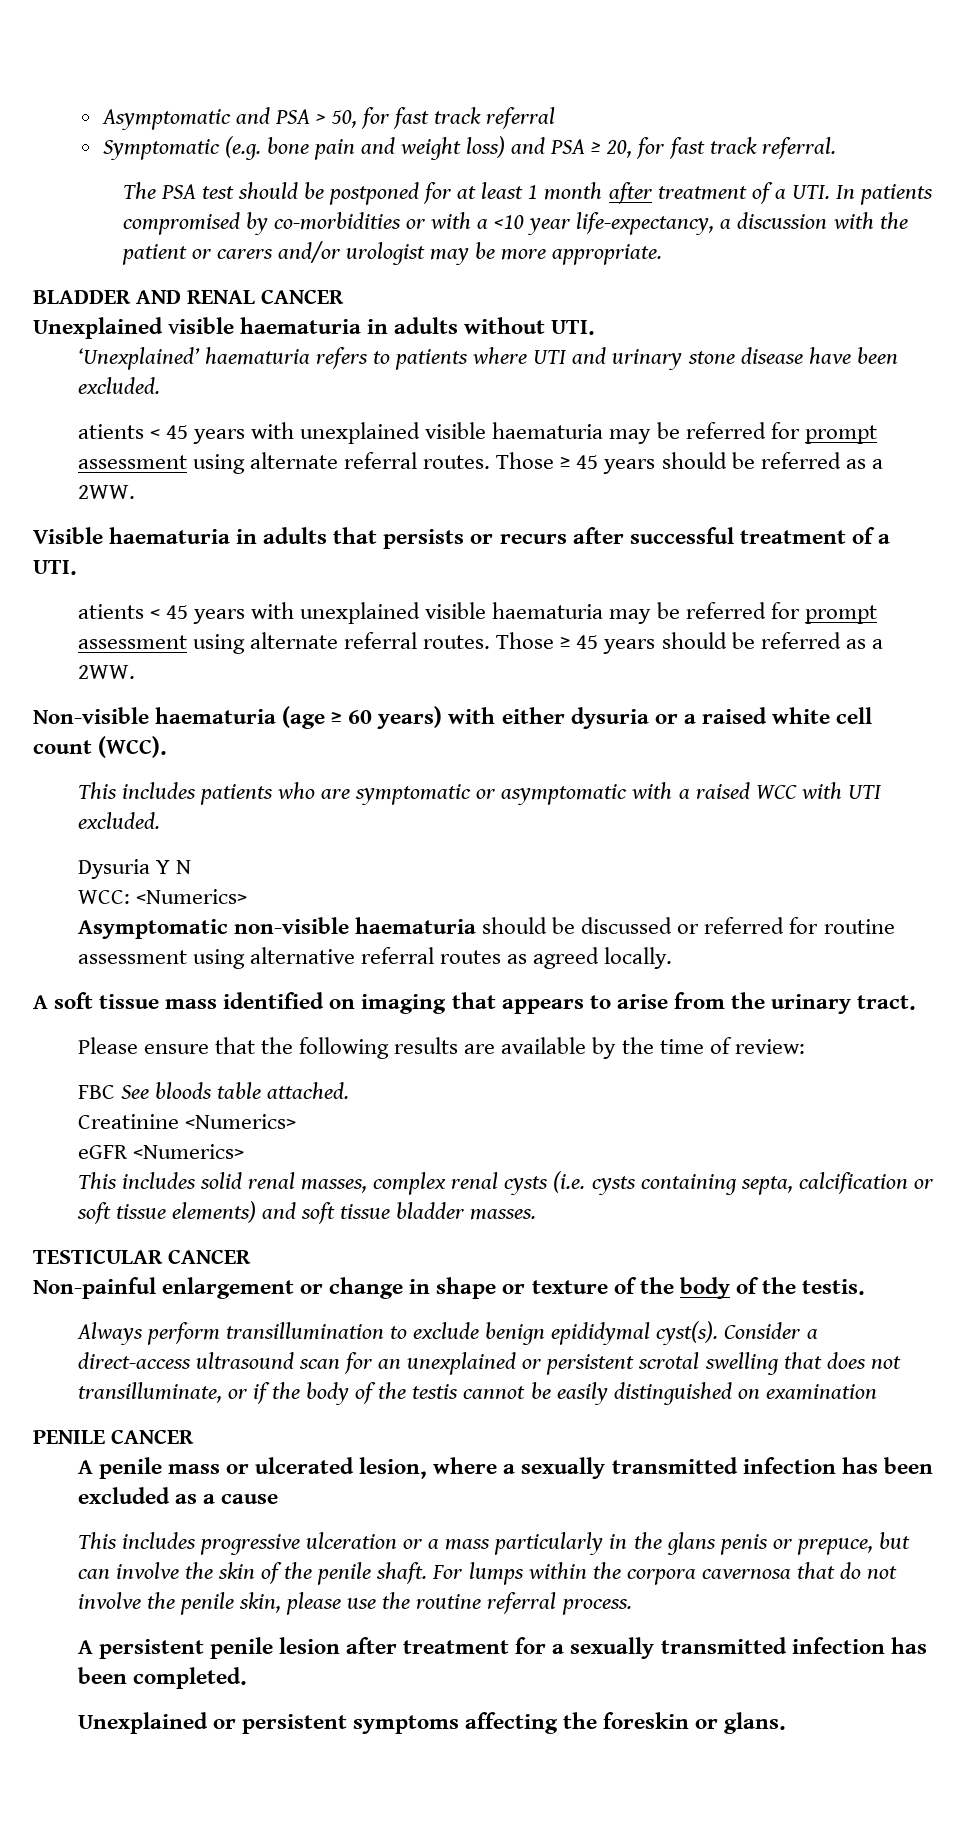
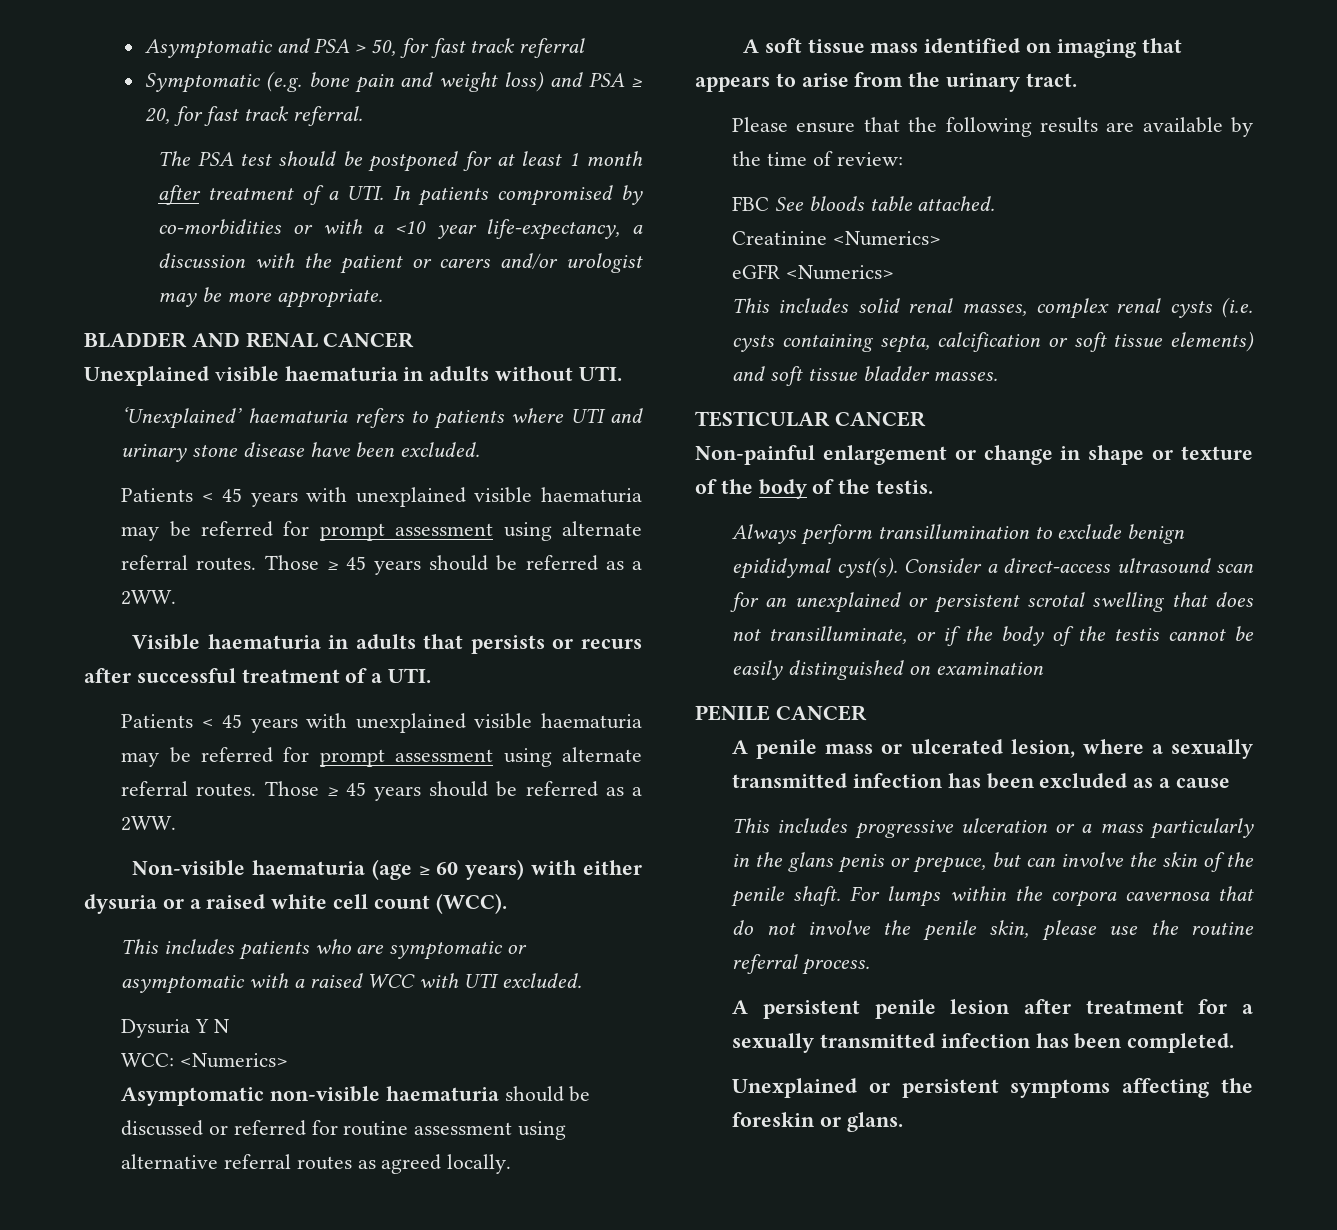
[77,424,144,439] atients -> [121,488,194,502] Patients
[77,604,144,619] atients -> [121,714,194,728] Patients

